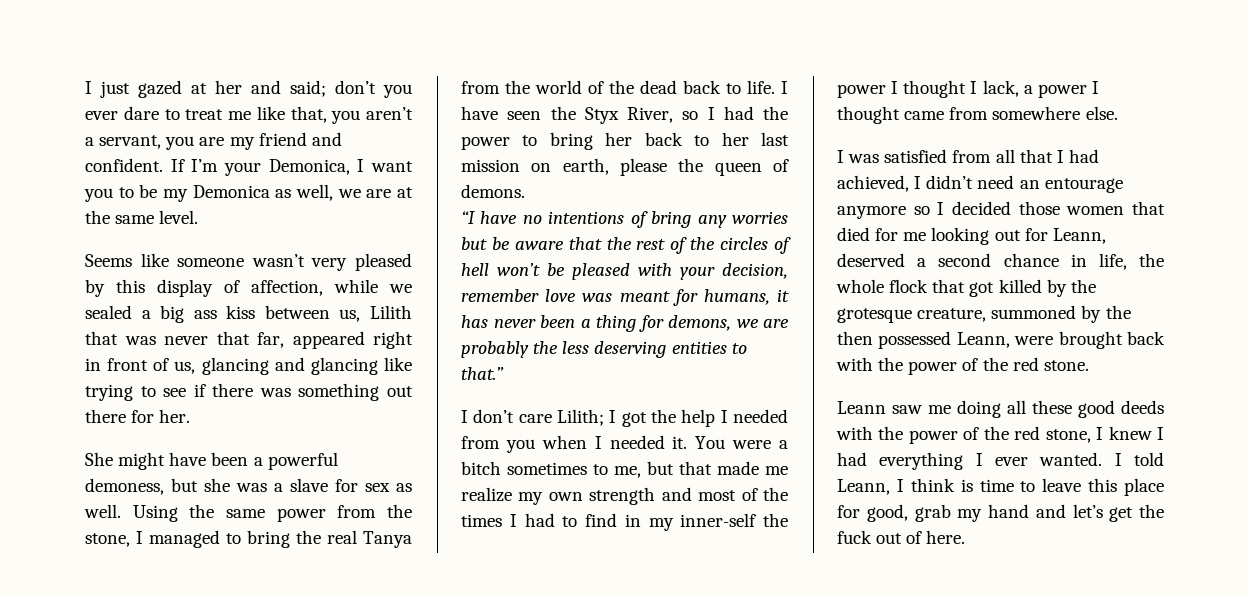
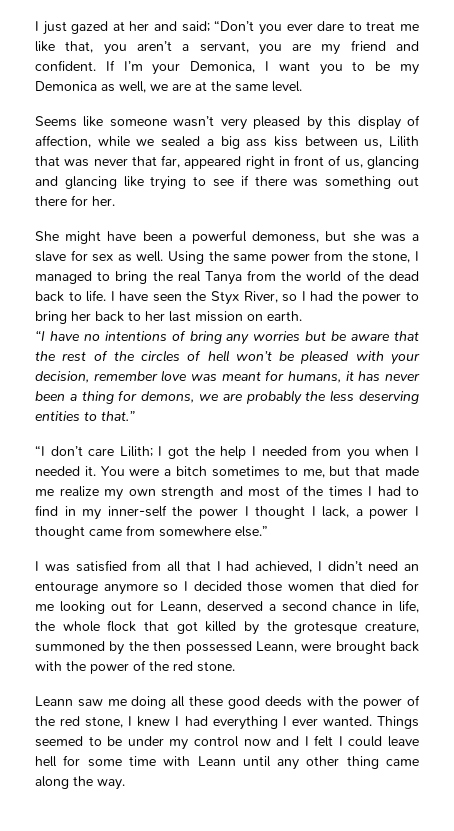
[335,80,376,94] don’t -> [214,20,255,31] “Don’t
[562,158,789,176] [461,184,525,198] earth, please the queen of demons. -> [267,311,302,321] earth.
[461,410,468,423] I -> [35,445,45,456] “I
[1085,106,1118,120] else. -> [235,526,268,537] else.”
[1114,452,1164,466] [837,478,1164,496] [837,504,1164,522] [837,530,966,544] I told Leann, I think is time to leave this place for good, grab my hand and let’s get the fuck out of here. -> [376,716,419,729] [35,735,419,750] [35,755,420,770] [35,776,125,790] Things seemed to be under my control now and I felt I could leave hell for some time with Leann until any other thing came along the way.

